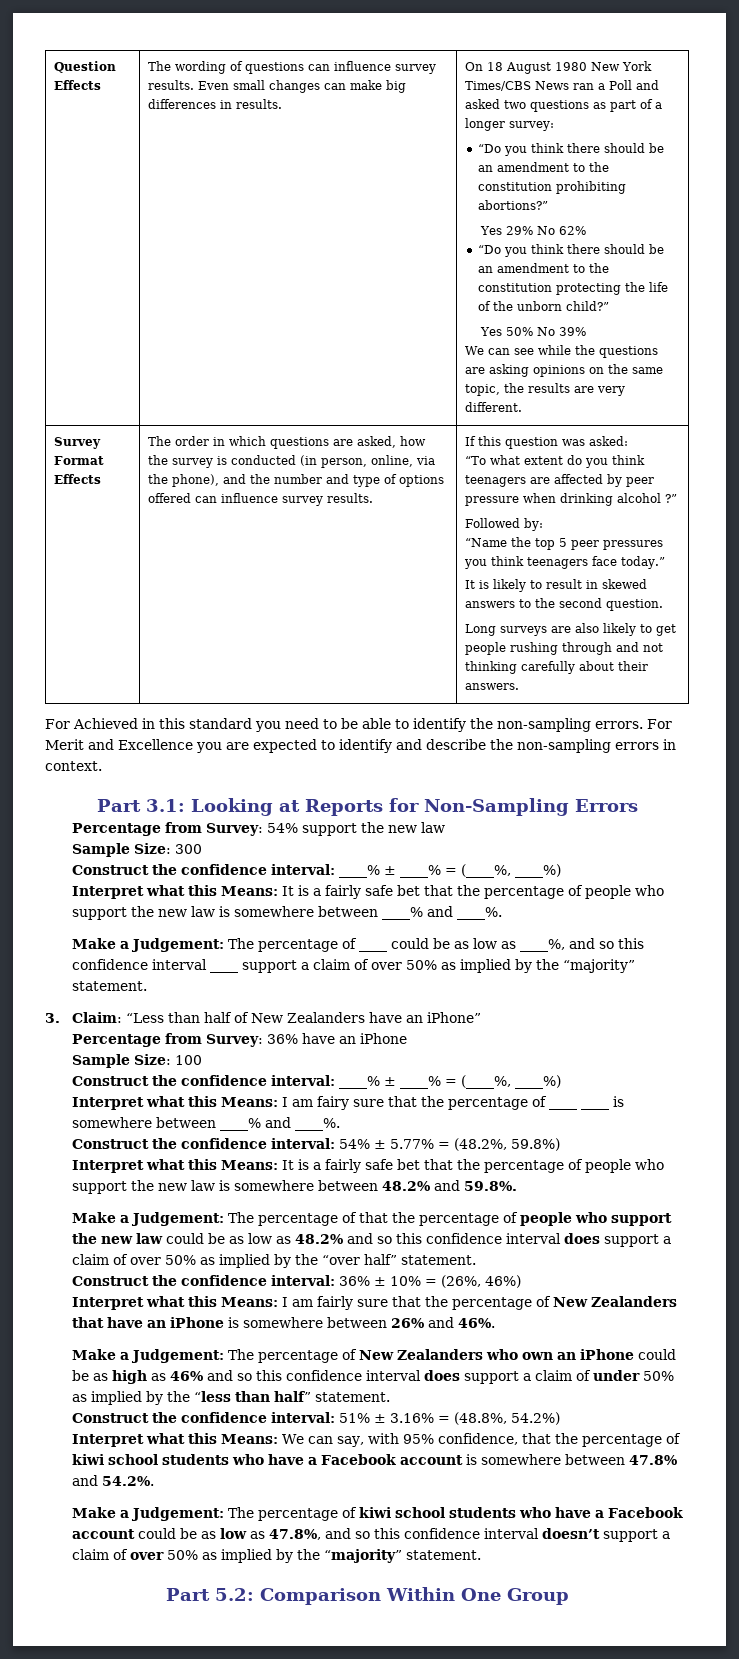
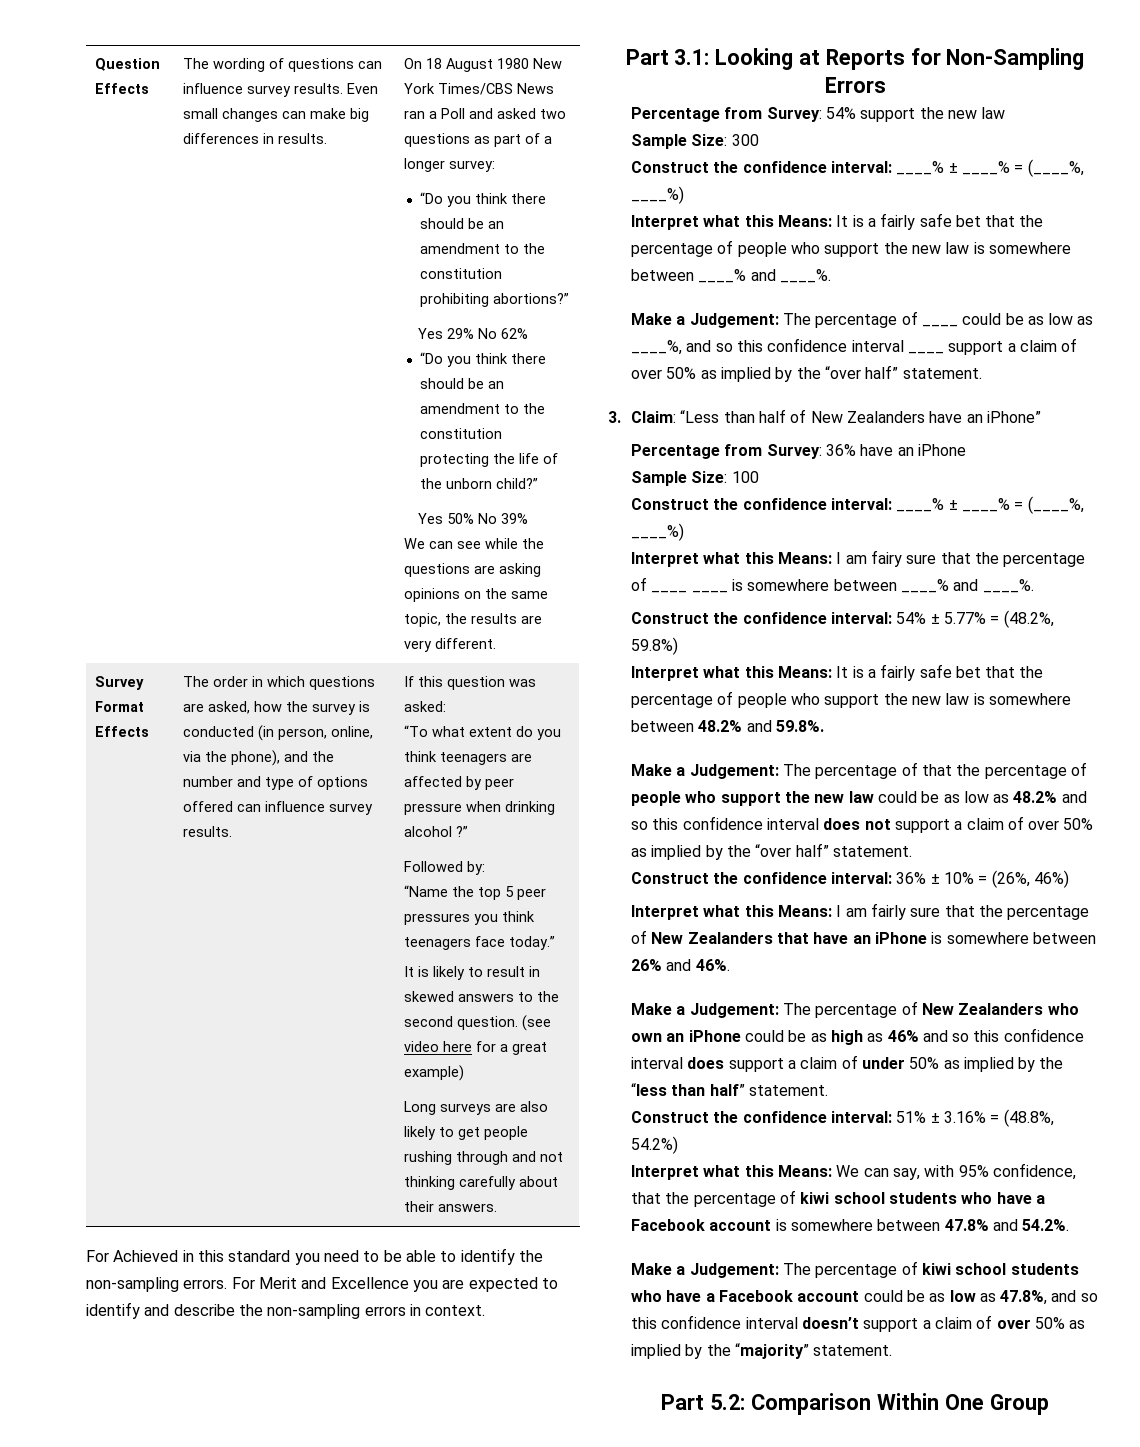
(663, 605) none -> [522,1015,552,1031] [404,1041,548,1055] [404,1065,465,1081] (see video here for a great example)
[562,959,635,973] “majority” -> [824,365,899,379] “over half”
(600, 1238) none -> [864,819,891,830] not

